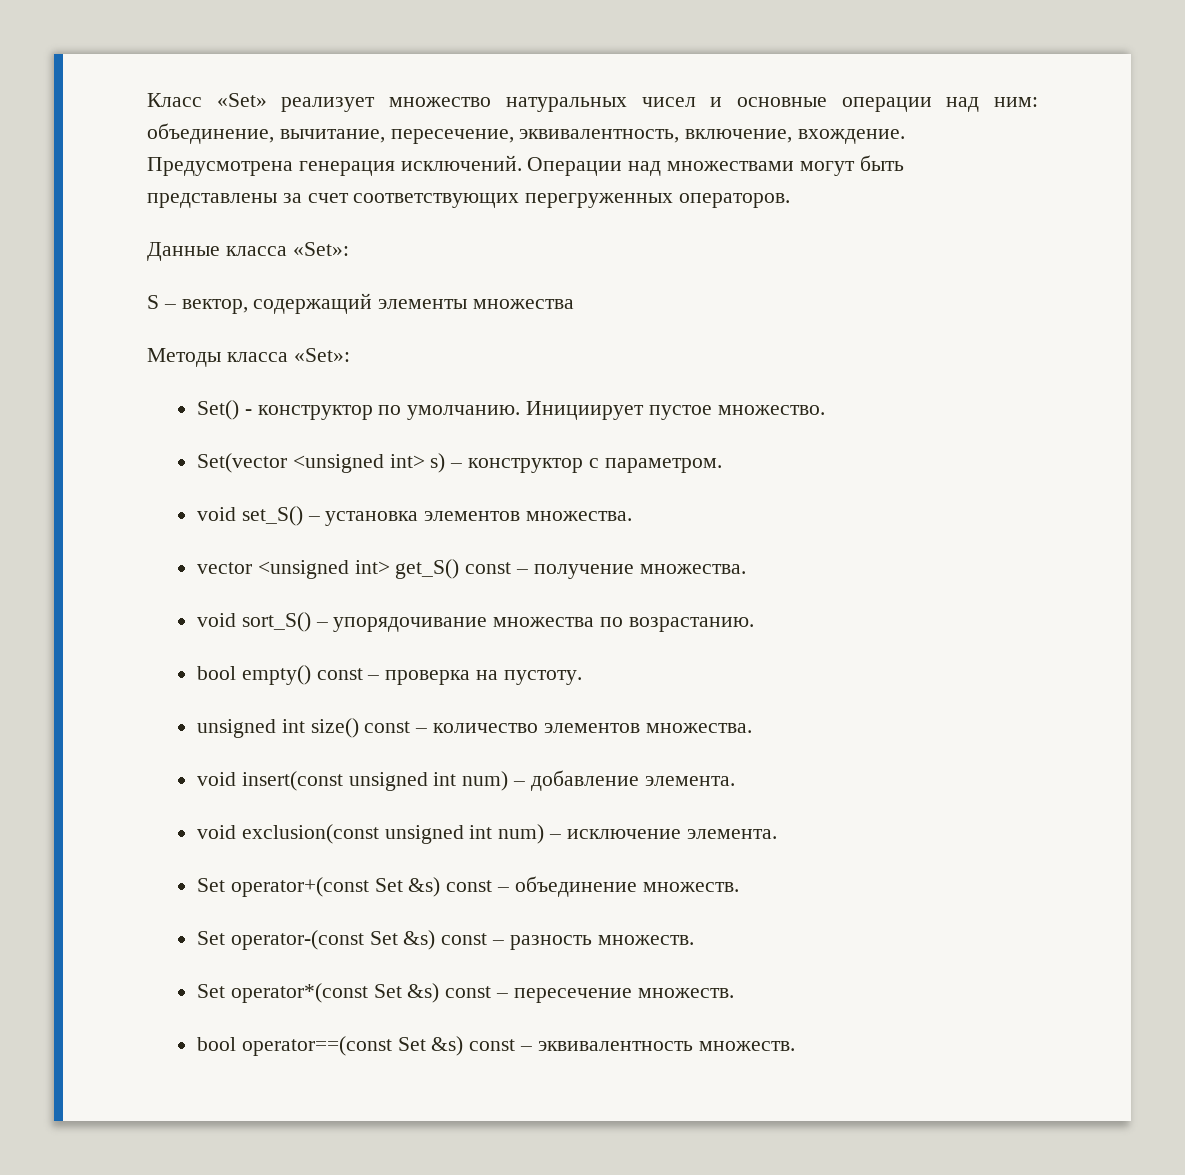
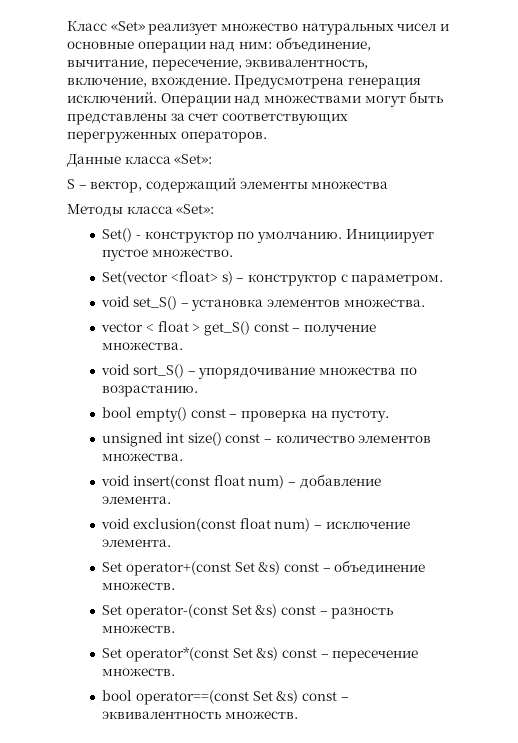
[292,454,425,473] <unsigned int> -> [170,271,218,282] <float>
[257,560,390,579] <unsigned int> -> [145,321,201,332] < float >
[348,772,457,791] unsigned int -> [213,475,245,486] float
[384,825,493,844] unsigned int -> [239,518,271,529] float

